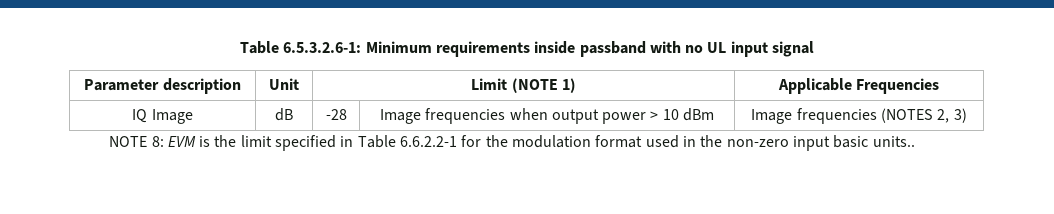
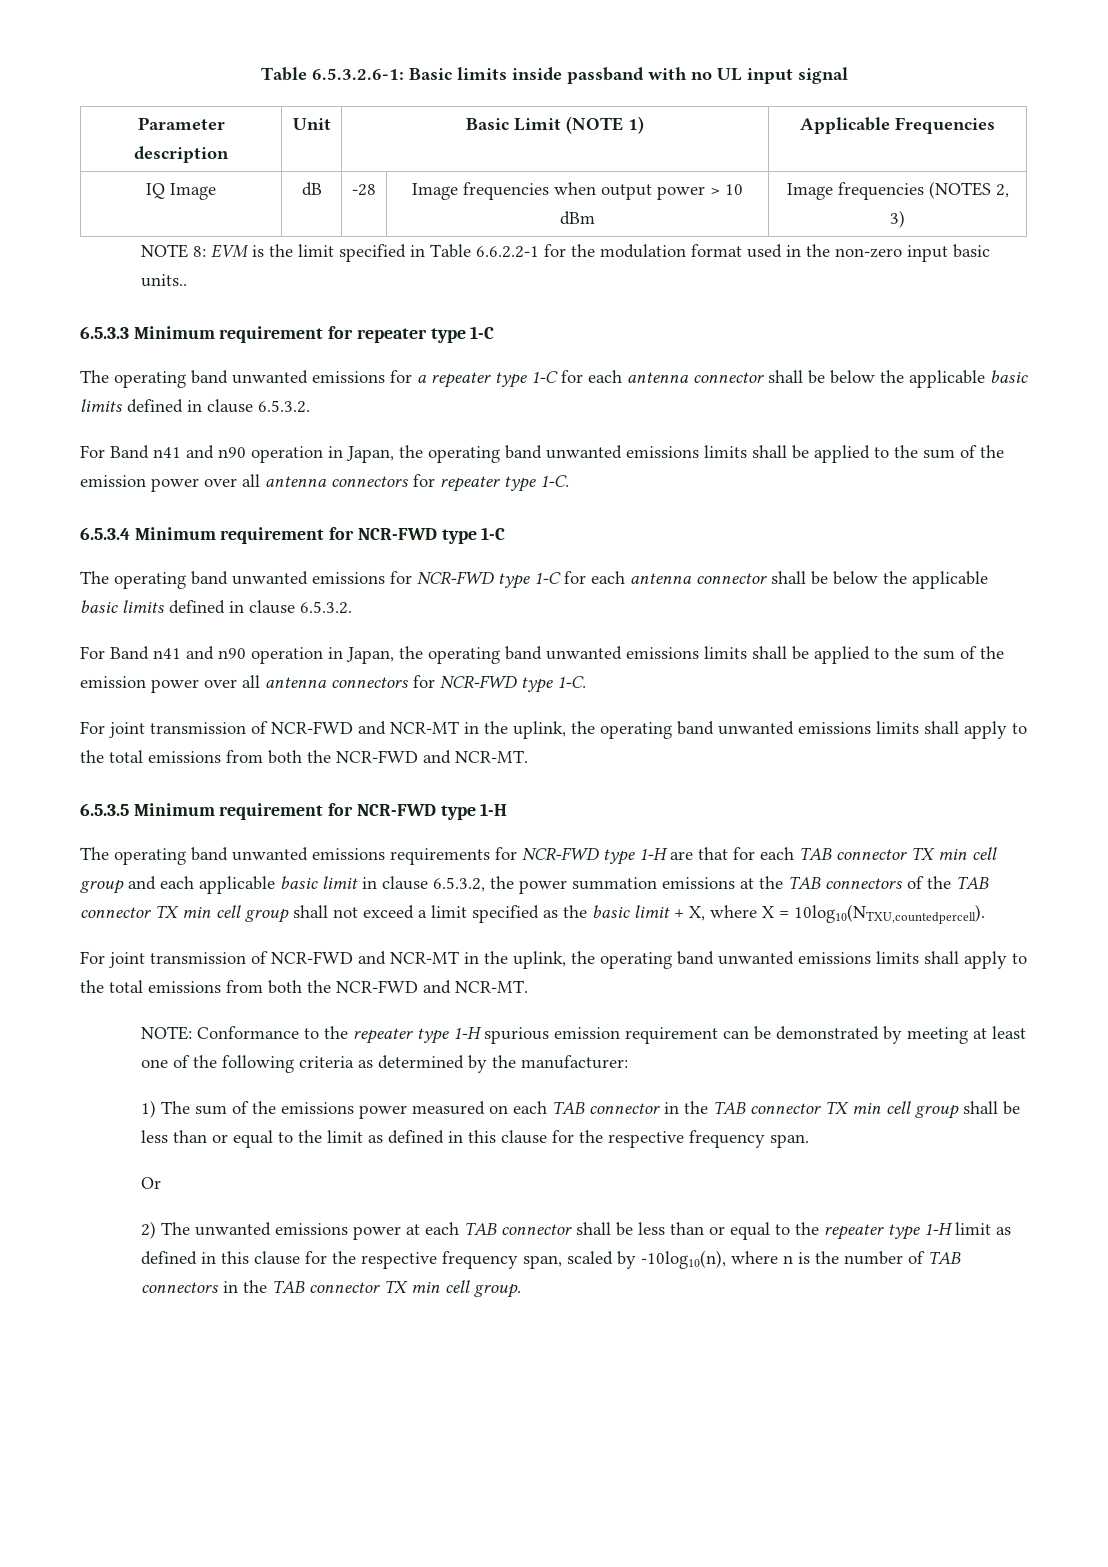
[365,41,530,57] Minimum requirements -> [408,67,507,80] Basic limits
(299, 84) none -> [465,118,509,130] Basic
(915, 141) none -> [80,326,495,343] [80,370,1028,388] [80,399,310,413] [80,445,1004,463] [80,474,569,492] [80,527,506,544] [80,571,988,589] [80,600,352,614] [80,646,1004,664] [80,675,586,693] [80,721,1027,739] [80,750,528,764] [80,803,508,820] [80,847,997,865] [80,876,989,894] [80,904,985,924] [80,951,1027,969] [80,980,528,994] [140,1026,1026,1044] [140,1055,628,1073] [140,1100,1020,1119] [140,1130,809,1148] [140,1177,161,1189] [140,1221,1011,1240] [140,1250,961,1269] [140,1280,521,1298] // 6.5.3.3 Minimum requirement for repeater type 1-C // The operating band unwanted emissions for a repeater type 1-C for each antenna connector shall be below the applicable basic limits defined in clause 6.5.3.2. // For Band n41 and n90 operation in Japan, the operating band unwanted emissions limits shall be applied to the sum of the emission power over all antenna connectors for repeater type 1-C. // 6.5.3.4 Minimum requirement for NCR-FWD type 1-C // The operating band unwanted emissions for NCR-FWD type 1-C for each antenna connector shall be below the applicable basic limits defined in clause 6.5.3.2. // For Band n41 and n90 operation in Japan, the operating band unwanted emissions limits shall be applied to the sum of the emission power over all antenna connectors for NCR-FWD type 1-C. // For joint transmission of NCR-FWD and NCR-MT in the uplink, the operating band unwanted emissions limits shall apply to the total emissions from both the NCR-FWD and NCR-MT. // 6.5.3.5 Minimum requirement for NCR-FWD type 1-H // The operating band unwanted emissions requirements for NCR-FWD type 1-H are that for each TAB connector TX min cell group and each applicable basic limit in clause 6.5.3.2, the power summation emissions at the TAB connectors of the TAB connector TX min cell group shall not exceed a limit specified as the basic limit + X, where X = 10log10(NTXU,countedpercell). // For joint transmission of NCR-FWD and NCR-MT in the uplink, the operating band unwanted emissions limits shall apply to the total emissions from both the NCR-FWD and NCR-MT. // NOTE: Conformance to the repeater type 1-H spurious emission requirement can be demonstrated by meeting at least one of the following criteria as determined by the manufacturer: // 1) The sum of the emissions power measured on each TAB connector in the TAB connector TX min cell group shall be less than or equal to the limit as defined in this clause for the respective frequency span. // Or // 2) The unwanted emissions power at each TAB connector shall be less than or equal to the repeater type 1-H limit as defined in this clause for the respective frequency span, scaled by -10log10(n), where n is the number of TAB connectors in the TAB connector TX min cell group.

